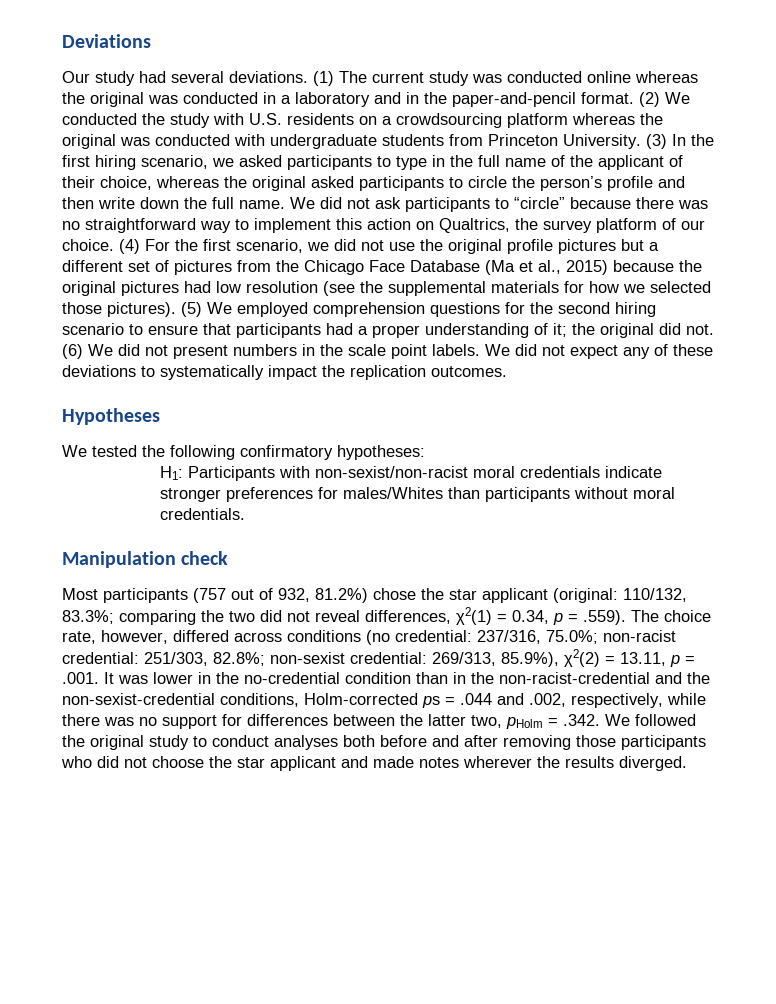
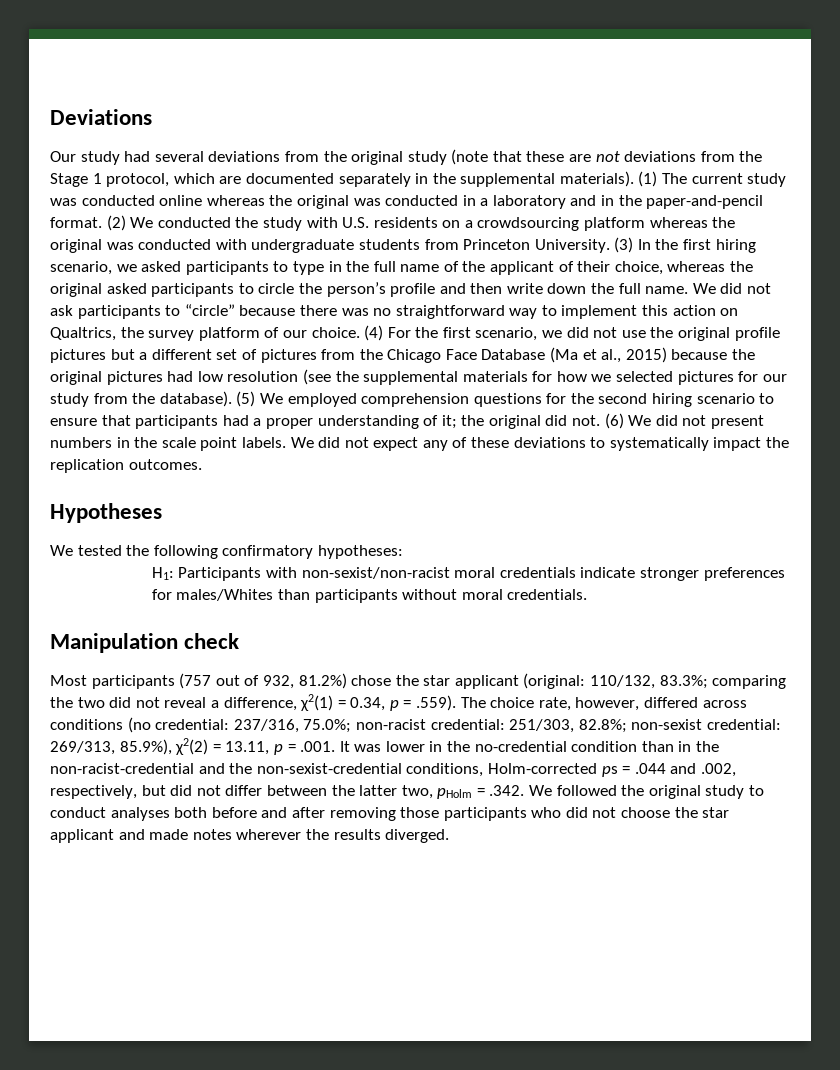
[229,71,308,83] deviations. -> [208,149,763,165] [50,171,634,187] deviations from the original study (note that these are not deviations from the Stage 1 protocol, which are documented separately in the supplemental materials).
[62,302,176,317] those pictures). -> [677,371,787,385] [50,391,232,407] pictures for our study from the database).
[365,610,451,624] differences, -> [210,697,297,711] a difference,
[667,693,706,705] [62,714,328,729] while there was no support for differences -> [141,785,263,796] but did not differ

